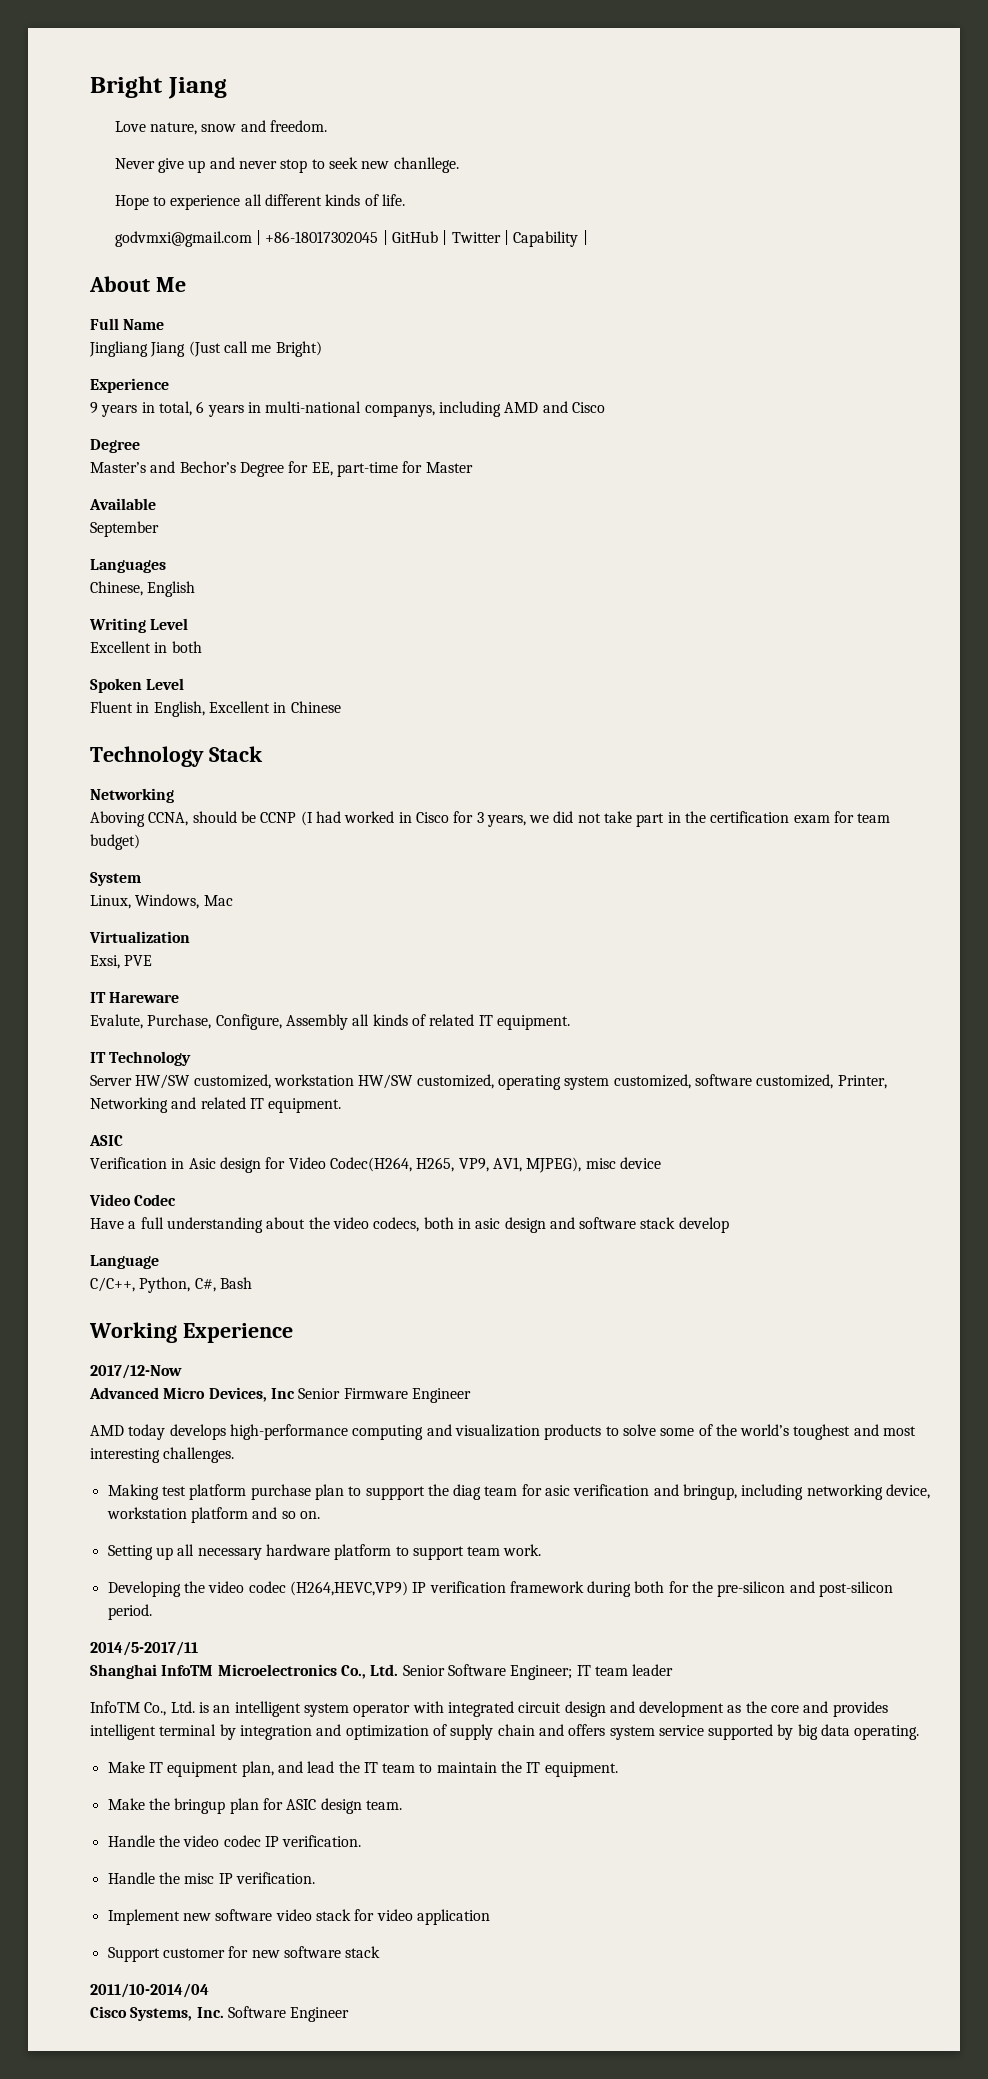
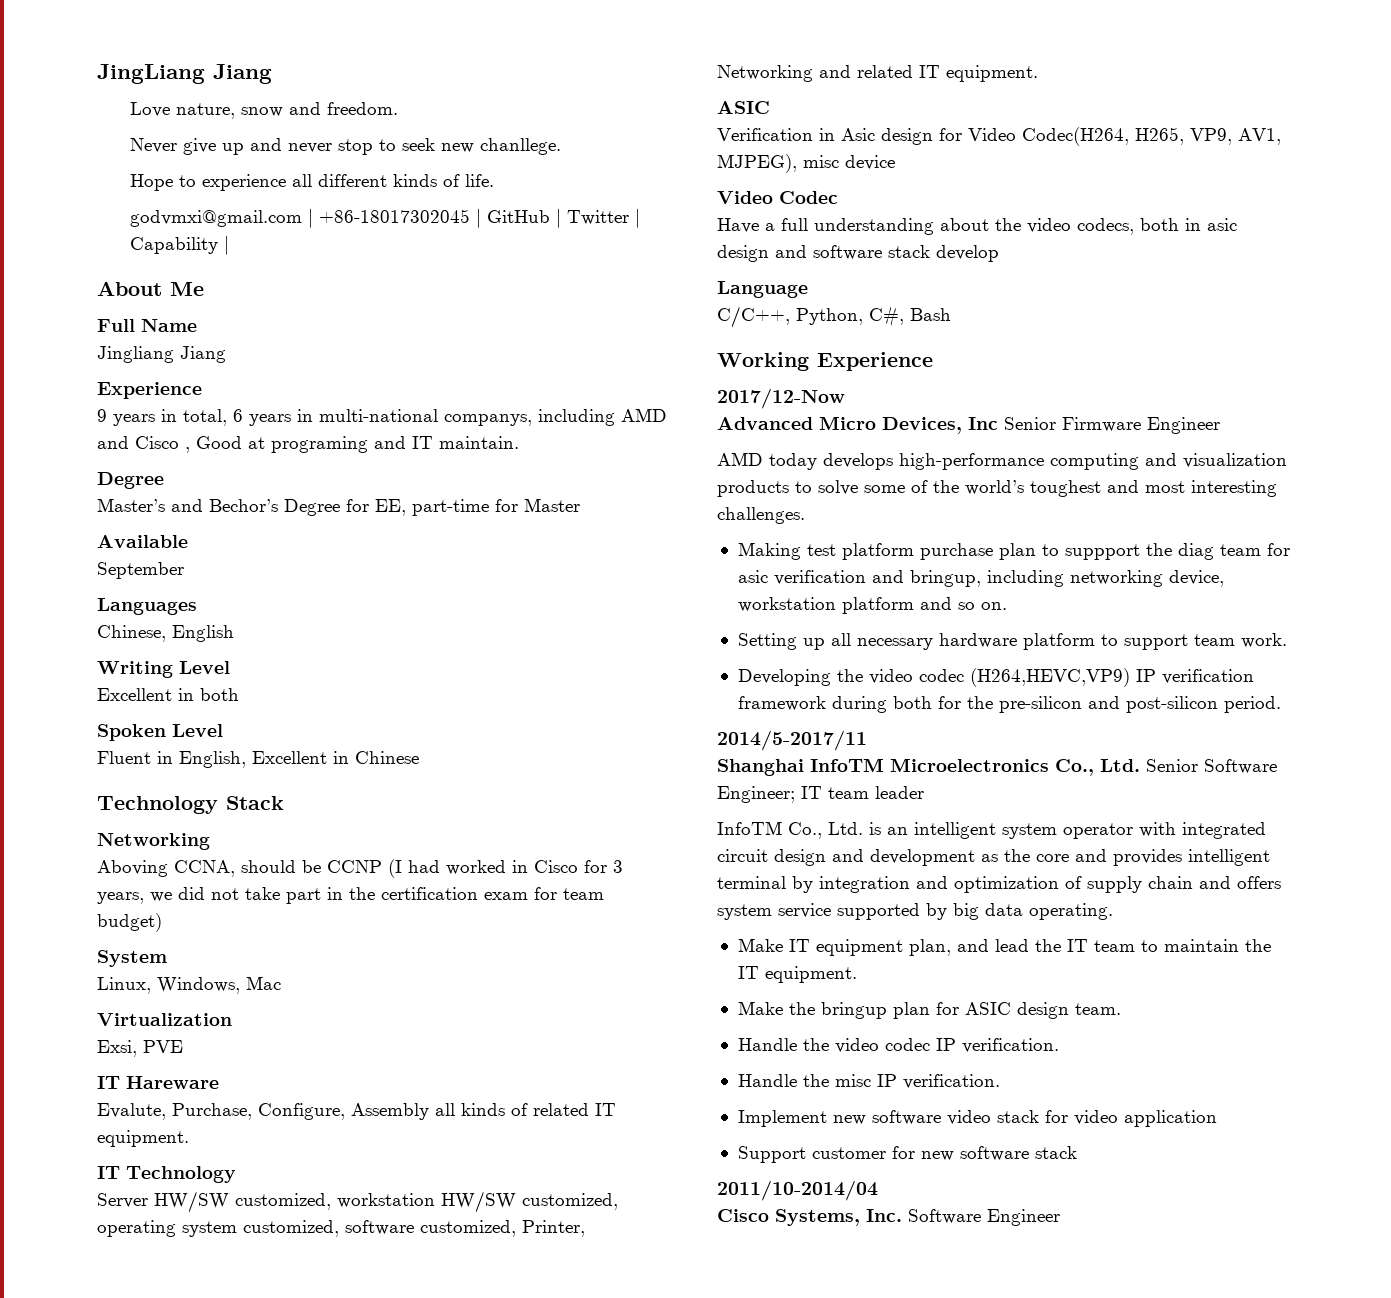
[90,76,163,98] Bright -> [97,64,205,84] JingLiang
[188,341,322,357] (Just call me Bright) -> (226, 354) none
(605, 407) none -> [185,436,519,453] , Good at programing and IT maintain.

